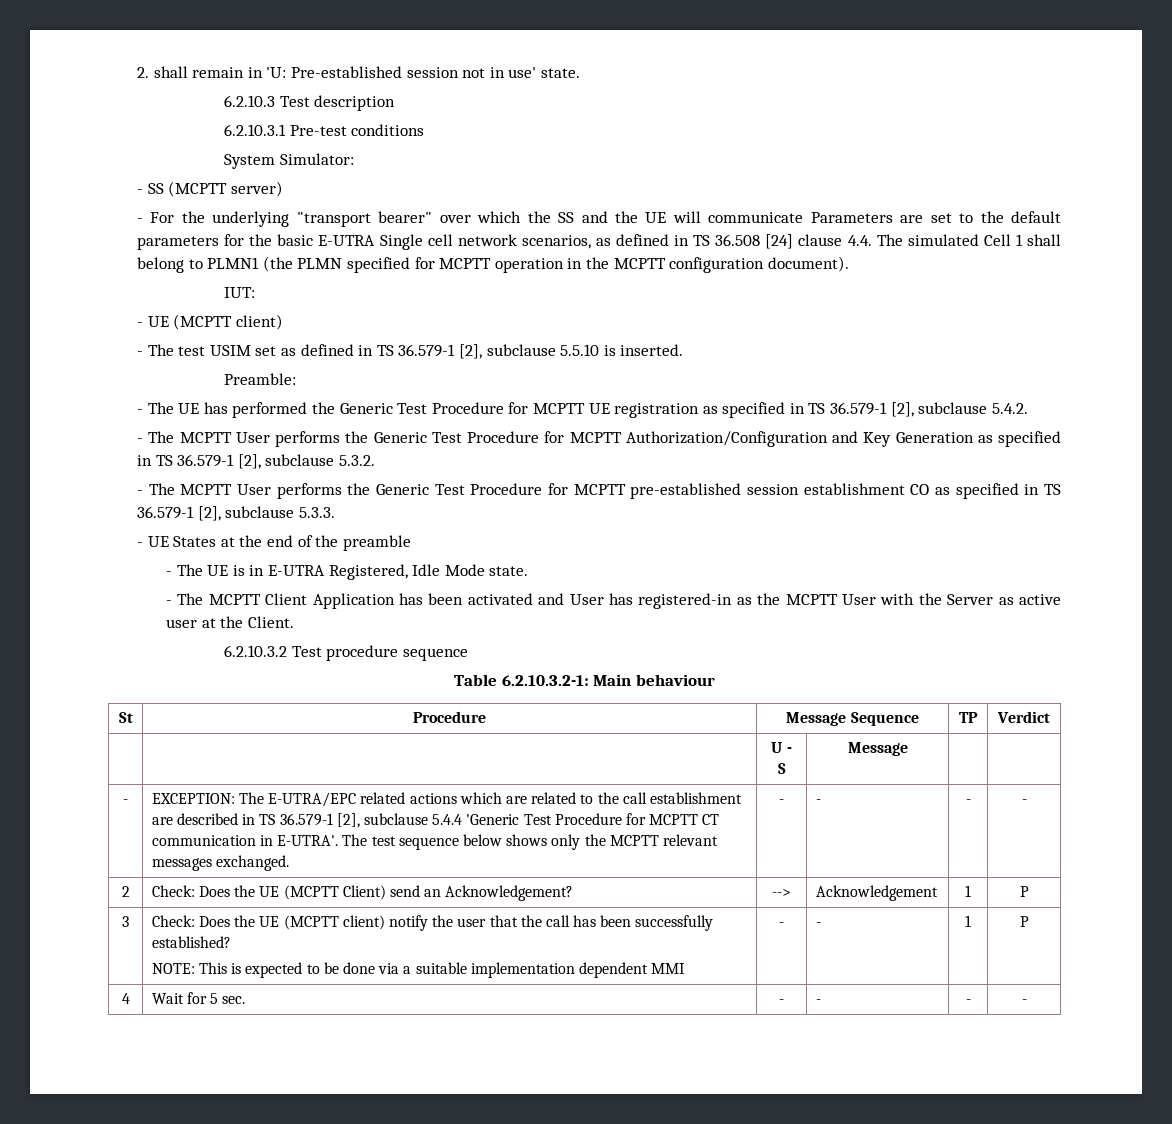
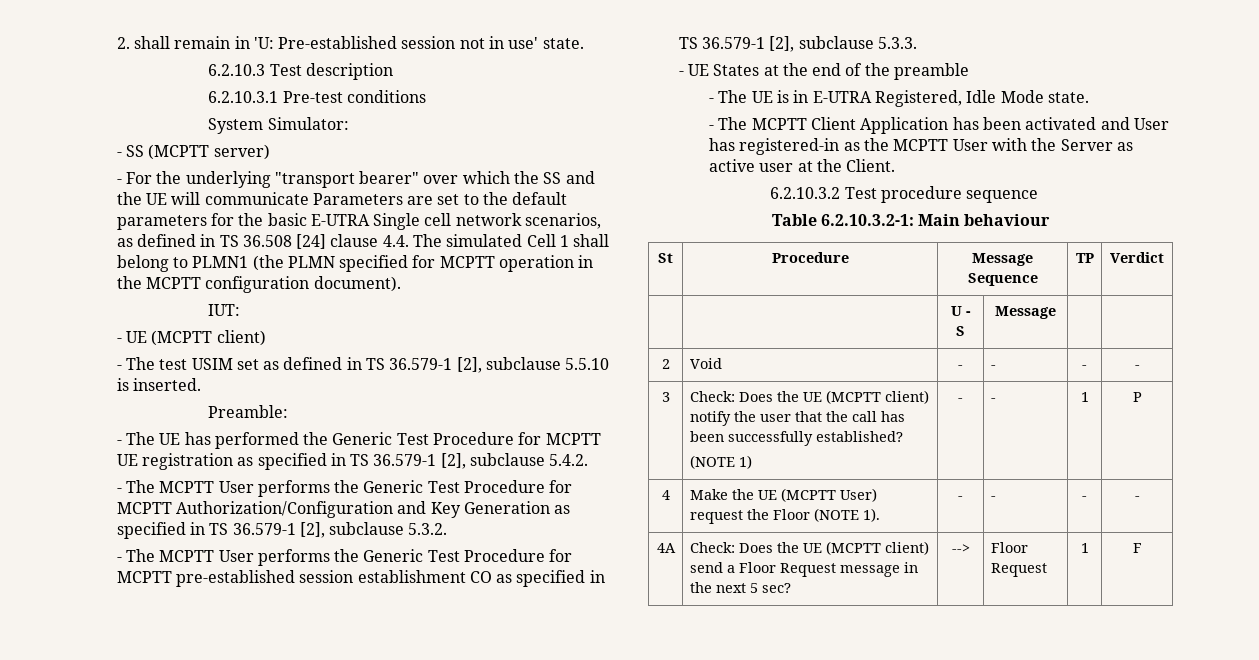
[123,799,128,804] [151,792,742,807] [151,813,720,828] [151,834,718,850] [151,855,290,871] [779,799,784,804] [815,799,821,804] [965,799,971,804] [1021,799,1027,804] [121,886,130,897] [151,885,574,901] [772,889,791,897] [815,885,938,901] [965,885,971,897] [1019,886,1029,897] - | EXCEPTION: The E-UTRA/EPC related actions which are related to the call establishment are described in TS 36.579-1 [2], subclause 5.4.4 'Generic Test Procedure for MCPTT CT communication in E-UTRA'. The test sequence below shows only the MCPTT relevant messages exchanged. | - | - | - | - // 2 | Check: Does the UE (MCPTT Client) send an Acknowledgement? | --> | Acknowledgement | 1 | P -> [661,359,670,369] [689,358,722,369] [958,365,963,369] [990,365,996,369] [1082,365,1087,369] [1134,365,1140,369] 2 | Void | - | - | - | -
[151,962,686,978] NOTE: This is expected to be done via a suitable implementation dependent MMI -> [689,455,752,469] (NOTE 1)
[151,992,246,1004] [779,999,784,1004] [815,999,821,1004] [965,999,971,1004] [1021,999,1027,1004] Wait for 5 sec. | - | - | - | - -> [689,488,877,502] [689,508,880,524] [958,496,963,500] [990,496,996,500] [1082,496,1087,500] [1134,496,1140,500] [656,543,676,553] [689,541,929,555] [689,562,918,577] [689,582,791,593] [951,544,970,553] [990,542,1028,553] [990,563,1047,577] [1080,543,1089,553] [1132,543,1142,553] Make the UE (MCPTT User) request the Floor (NOTE 1). | - | - | - | - // 4A | Check: Does the UE (MCPTT client) send a Floor Request message in the next 5 sec? | --> | Floor Request | 1 | F

